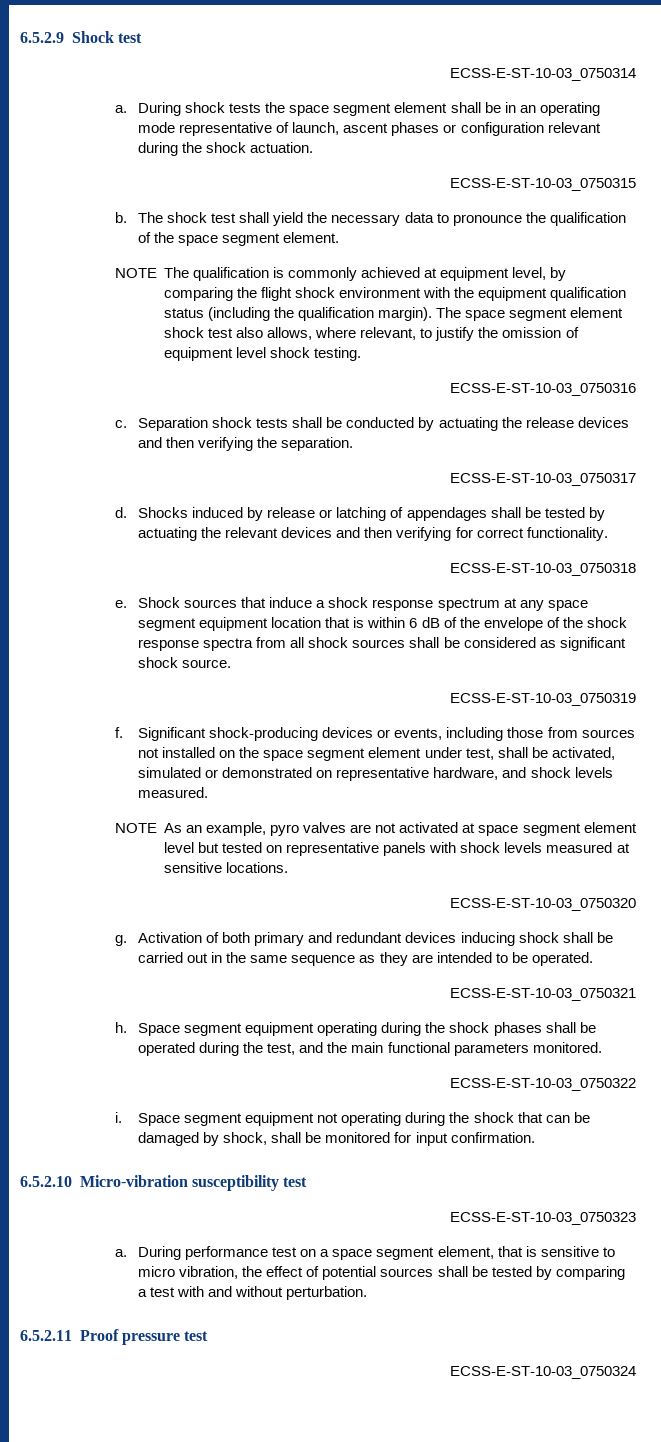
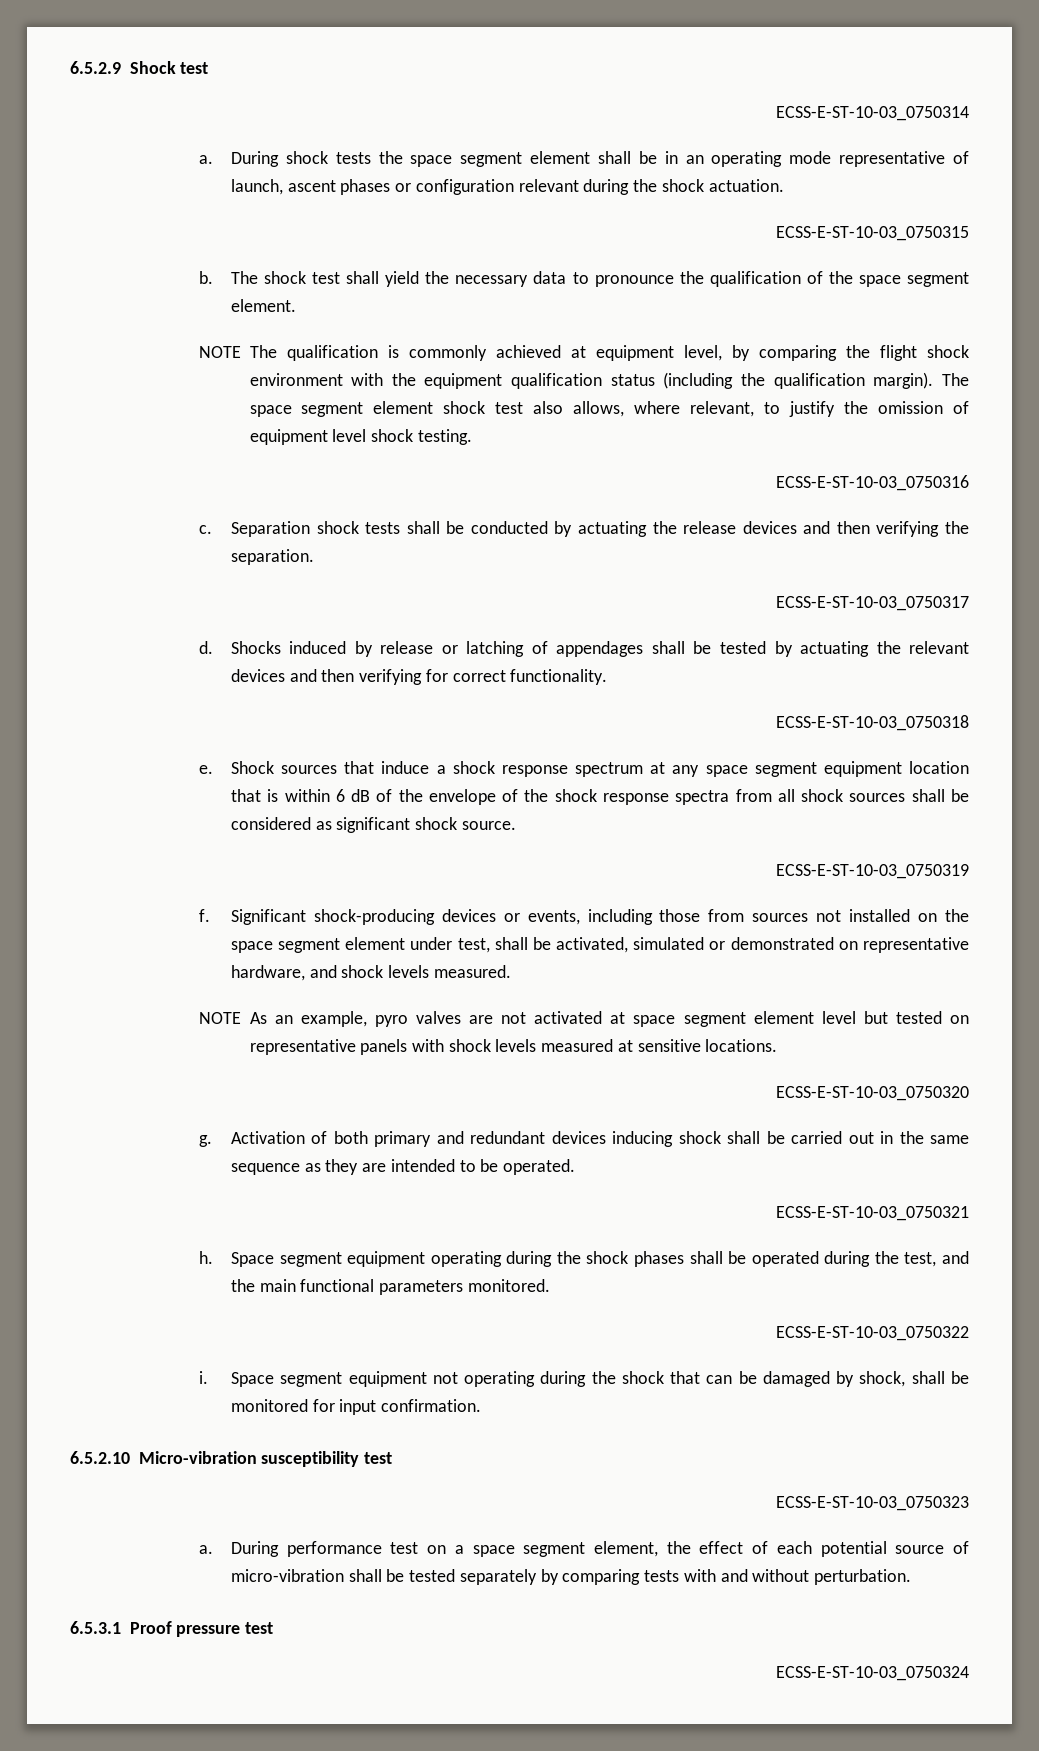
[497,1246,615,1257] [138,1266,625,1280] [138,1287,176,1297] that is sensitive to micro vibration, the effect of potential sources shall be tested by comparing a test -> [666,1541,969,1557] [230,1569,680,1585] the effect of each potential source of micro-vibration shall be tested separately by comparing tests
[20,1330,72,1341] 6.5.2.11 -> [70,1621,121,1634] 6.5.3.1

